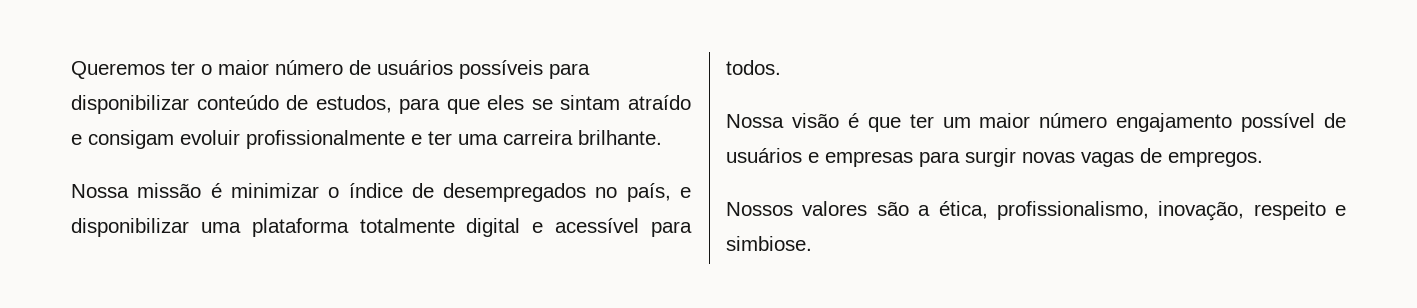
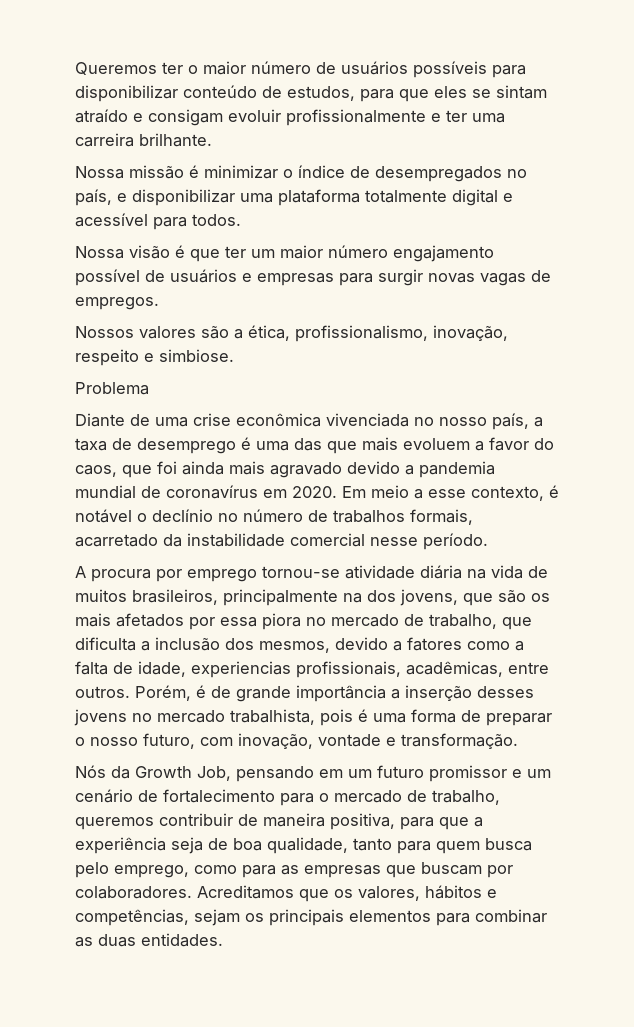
(812, 243) none -> [75,382,149,395] [75,413,543,430] [75,437,554,454] [75,461,495,478] [75,485,559,501] [75,509,473,525] [75,533,488,550] [75,565,548,582] [75,589,550,606] [75,613,532,630] [75,637,524,653] [75,661,549,678] [75,685,534,702] [74,709,552,726] [75,733,518,749] [75,765,551,782] [75,789,500,806] [75,813,483,830] [75,837,532,854] [75,862,513,878] [75,885,497,902] [75,909,547,926] [75,933,223,947] // Problema // Diante de uma crise econômica vivenciada no nosso país, a taxa de desemprego é uma das que mais evoluem a favor do caos, que foi ainda mais agravado devido a pandemia mundial de coronavírus em 2020. Em meio a esse contexto, é notável o declínio no número de trabalhos formais, acarretado da instabilidade comercial nesse período. // A procura por emprego tornou-se atividade diária na vida de muitos brasileiros, principalmente na dos jovens, que são os mais afetados por essa piora no mercado de trabalho, que dificulta a inclusão dos mesmos, devido a fatores como a falta de idade, experiencias profissionais, acadêmicas, entre outros. Porém, é de grande importância a inserção desses jovens no mercado trabalhista, pois é uma forma de preparar o nosso futuro, com inovação, vontade e transformação. // Nós da Growth Job, pensando em um futuro promissor e um cenário de fortalecimento para o mercado de trabalho, queremos contribuir de maneira positiva, para que a experiência seja de boa qualidade, tanto para quem busca pelo emprego, como para as empresas que buscam por colaboradores. Acreditamos que os valores, hábitos e competências, sejam os principais elementos para combinar as duas entidades.

